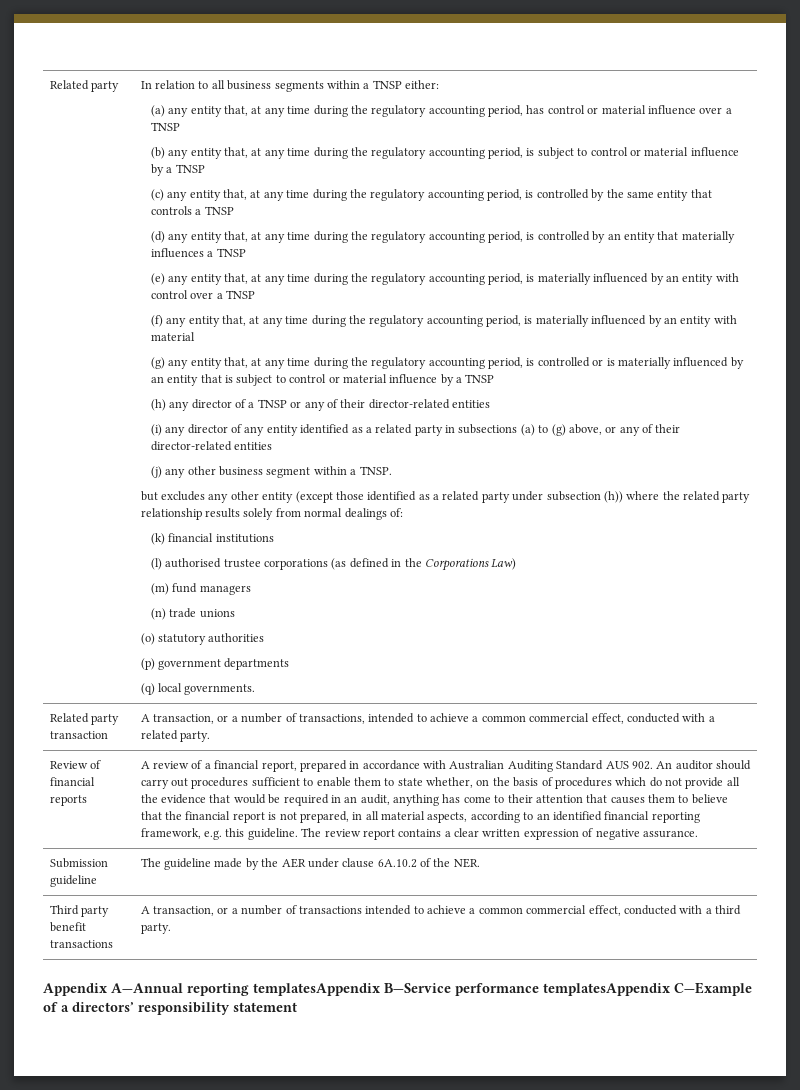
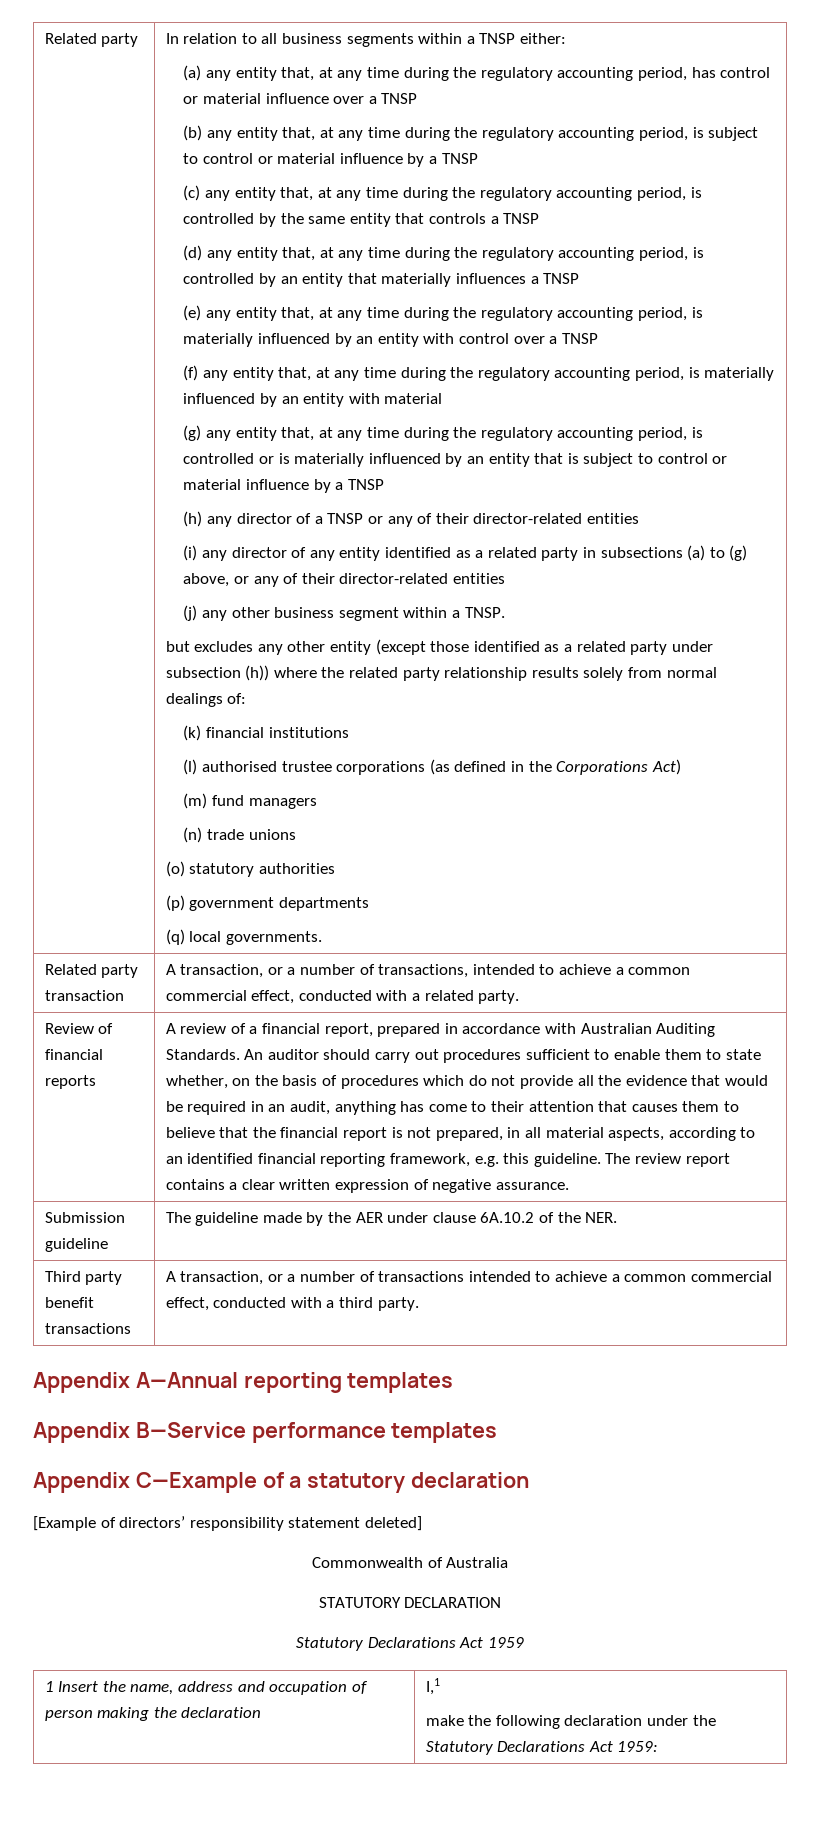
[491,558,517,570] Law) -> [651,759,681,775] Act)
[556,760,653,770] Standard AUS 902. -> [165,1049,240,1060] Standards.
[253,982,752,996] [43,1002,297,1015] templatesAppendix B—Service performance templatesAppendix C—Example of a directors’ responsibility statement -> [347,1372,454,1393] [33,1422,498,1443] [33,1472,530,1493] [33,1516,422,1531] [311,1557,509,1568] [318,1597,502,1608] [296,1637,524,1651] [44,1681,368,1695] [44,1707,262,1721] [425,1678,440,1695] [425,1715,716,1729] [425,1741,659,1755] templates // Appendix B—Service performance templates // Appendix C—Example of a statutory declaration // [Example of directors’ responsibility statement deleted] // Commonwealth of Australia // STATUTORY DECLARATION // Statutory Declarations Act 1959 // 1 Insert the name, address and occupation of person making the declaration | I,1 // make the following declaration under the Statutory Declarations Act 1959:

